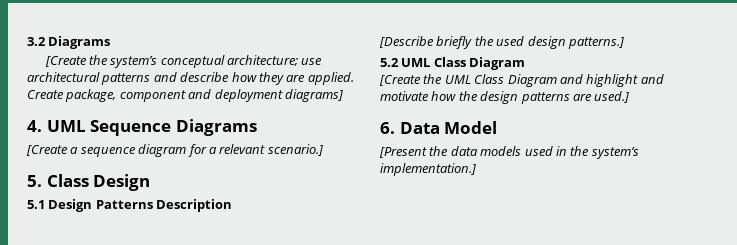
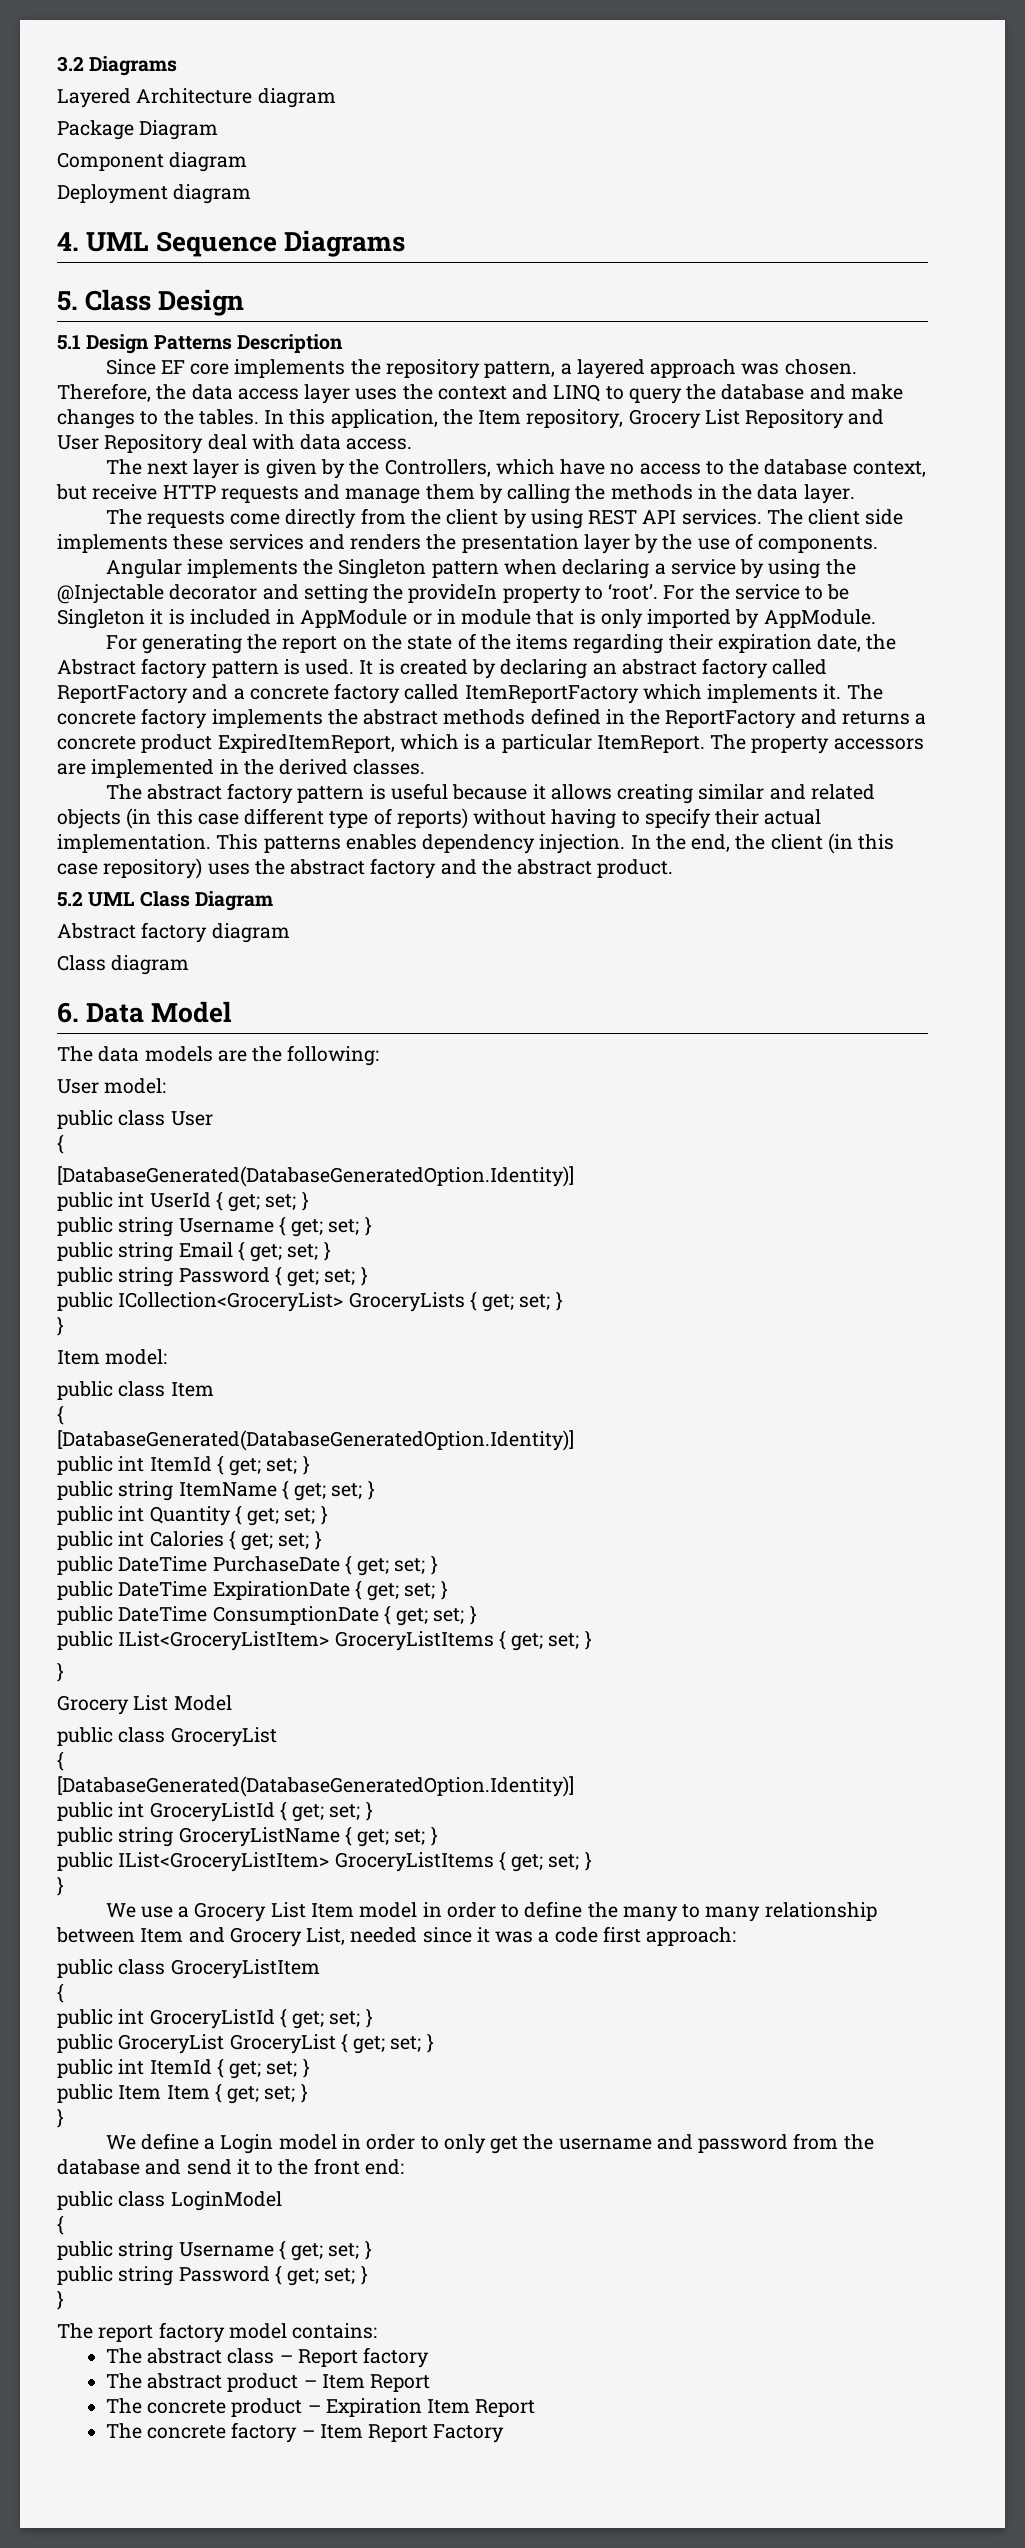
[44,55,323,68] [27,72,354,85] [27,89,343,102] [27,119,257,136] [26,144,323,157] [Create the system’s conceptual architecture; use architectural patterns and describe how they are applied. Create package, component and deployment diagrams] // 4. UML Sequence Diagrams // [Create a sequence diagram for a relevant scenario.] -> [57,88,336,108] [57,120,219,140] [57,152,248,172] [57,184,252,204] [57,230,406,257] Layered Architecture diagram // Package Diagram // Component diagram // Deployment diagram // 4. UML Sequence Diagrams
[379,36,624,49] [380,57,526,70] [379,74,664,87] [380,91,630,104] [380,121,498,134] [379,146,639,159] [380,163,476,176] [Describe briefly the used design patterns.] // 5.2 UML Class Diagram // [Create the UML Class Diagram and highlight and motivate how the design patterns are used.] // 6. Data Model // [Present the data models used in the system’s implementation.] -> [105,359,857,379] [57,383,903,404] [57,409,885,429] [57,434,413,454] [105,459,926,479] [56,484,855,504] [105,508,904,529] [57,533,879,554] [105,559,856,579] [57,583,850,604] [57,609,876,629] [105,633,897,654] [57,658,828,679] [57,683,883,704] [57,708,927,729] [57,734,924,754] [57,759,426,778] [105,783,875,804] [57,808,822,829] [57,833,895,854] [57,858,674,879] [57,891,273,911] [57,922,290,943] [57,955,190,975] [57,1001,233,1023] [57,1045,380,1066] [57,1078,167,1094] [57,1110,213,1129] [57,1134,64,1154] [57,1166,574,1187] [57,1191,309,1212] [57,1216,372,1237] [57,1241,331,1262] [57,1266,368,1287] [57,1291,563,1312] [57,1316,64,1336] [57,1349,168,1365] [57,1381,214,1400] [57,1405,64,1425] [57,1430,574,1451] [57,1455,310,1476] [57,1480,375,1501] [57,1505,328,1526] [57,1530,322,1551] [57,1555,438,1576] [57,1580,448,1601] [57,1605,477,1626] [57,1630,592,1651] [57,1662,64,1682] [57,1695,232,1715] [57,1727,277,1747] [57,1751,64,1771] [57,1776,574,1797] [57,1801,373,1822] [57,1826,438,1847] [57,1851,592,1872] [57,1876,64,1896] [105,1901,877,1922] [56,1926,737,1947] [57,1959,320,1979] [57,1983,64,2003] [57,2008,373,2029] [57,2033,434,2054] [57,2058,310,2079] [57,2083,308,2104] [57,2108,64,2128] [105,2133,874,2154] [57,2158,404,2175] [57,2191,282,2211] [57,2215,64,2235] [57,2240,372,2261] [57,2265,368,2286] [57,2290,64,2310] [57,2322,378,2343] [105,2347,430,2368] [105,2373,431,2392] [105,2398,536,2417] [105,2422,505,2443] Since EF core implements the repository pattern, a layered approach was chosen. Therefore, the data access layer uses the context and LINQ to query the database and make changes to the tables. In this application, the Item repository, Grocery List Repository and User Repository deal with data access. // The next layer is given by the Controllers, which have no access to the database context, but receive HTTP requests and manage them by calling the methods in the data layer. // The requests come directly from the client by using REST API services. The client side implements these services and renders the presentation layer by the use of components. // Angular implements the Singleton pattern when declaring a service by using the @Injectable decorator and setting the provideIn property to ‘root’. For the service to be Singleton it is included in AppModule or in module that is only imported by AppModule. // For generating the report on the state of the items regarding their expiration date, the Abstract factory pattern is used. It is created by declaring an abstract factory called ReportFactory and a concrete factory called ItemReportFactory which implements it. The concrete factory implements the abstract methods defined in the ReportFactory and returns a concrete product ExpiredItemReport, which is a particular ItemReport. The property accessors are implemented in the derived classes. // The abstract factory pattern is useful because it allows creating similar and related objects (in this case different type of reports) without having to specify their actual implementation. This patterns enables dependency injection. In the end, the client (in this case repository) uses the abstract factory and the abstract product. // 5.2 UML Class Diagram // Abstract factory diagram // Class diagram // 6. Data Model // The data models are the following: // User model: // public class User // { // [DatabaseGenerated(DatabaseGeneratedOption.Identity)] // public int UserId { get; set; } // public string Username { get; set; } // public string Email { get; set; } // public string Password { get; set; } // public ICollection<GroceryList> GroceryLists { get; set; } // } // Item model: // public class Item // { // [DatabaseGenerated(DatabaseGeneratedOption.Identity)] // public int ItemId { get; set; } // public string ItemName { get; set; } // public int Quantity { get; set; } // public int Calories { get; set; } // public DateTime PurchaseDate { get; set; } // public DateTime ExpirationDate { get; set; } // public DateTime ConsumptionDate { get; set; } // public IList<GroceryListItem> GroceryListItems { get; set; } // } // Grocery List Model // public class GroceryList // { // [DatabaseGenerated(DatabaseGeneratedOption.Identity)] // public int GroceryListId { get; set; } // public string GroceryListName { get; set; } // public IList<GroceryListItem> GroceryListItems { get; set; } // } // We use a Grocery List Item model in order to define the many to many relationship between Item and Grocery List, needed since it was a code first approach: // public class GroceryListItem // { // public int GroceryListId { get; set; } // public GroceryList GroceryList { get; set; } // public int ItemId { get; set; } // public Item Item { get; set; } // } // We define a Login model in order to only get the username and password from the database and send it to the front end: // public class LoginModel // { // public string Username { get; set; } // public string Password { get; set; } // } // The report factory model contains: // The abstract class – Report factory // The abstract product – Item Report // The concrete product – Expiration Item Report // The concrete factory – Item Report Factory

